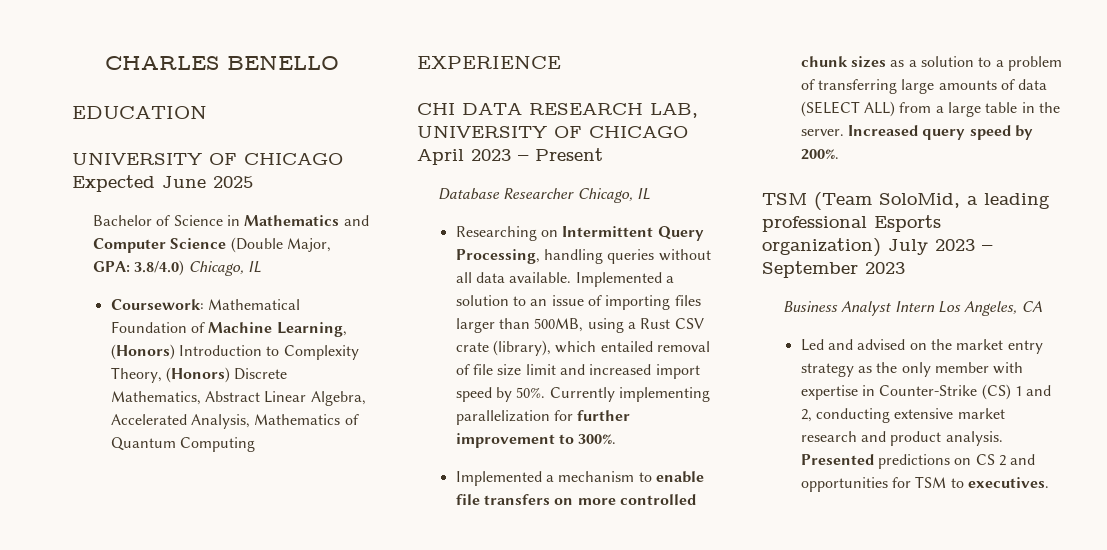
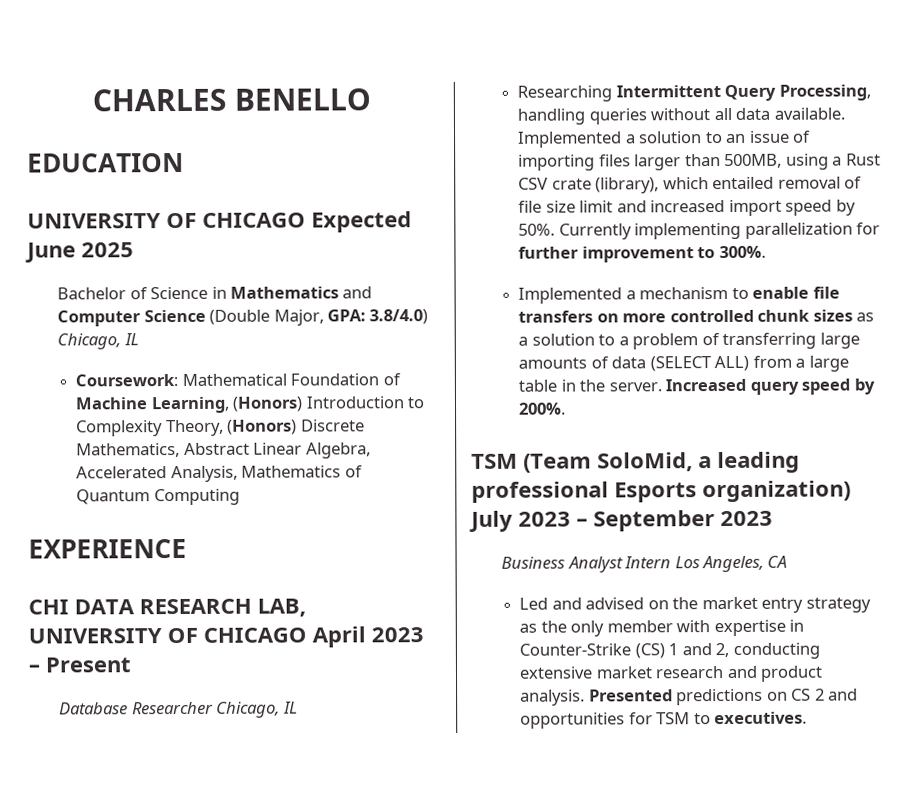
[540,230,558,237] on -> (613, 93) none

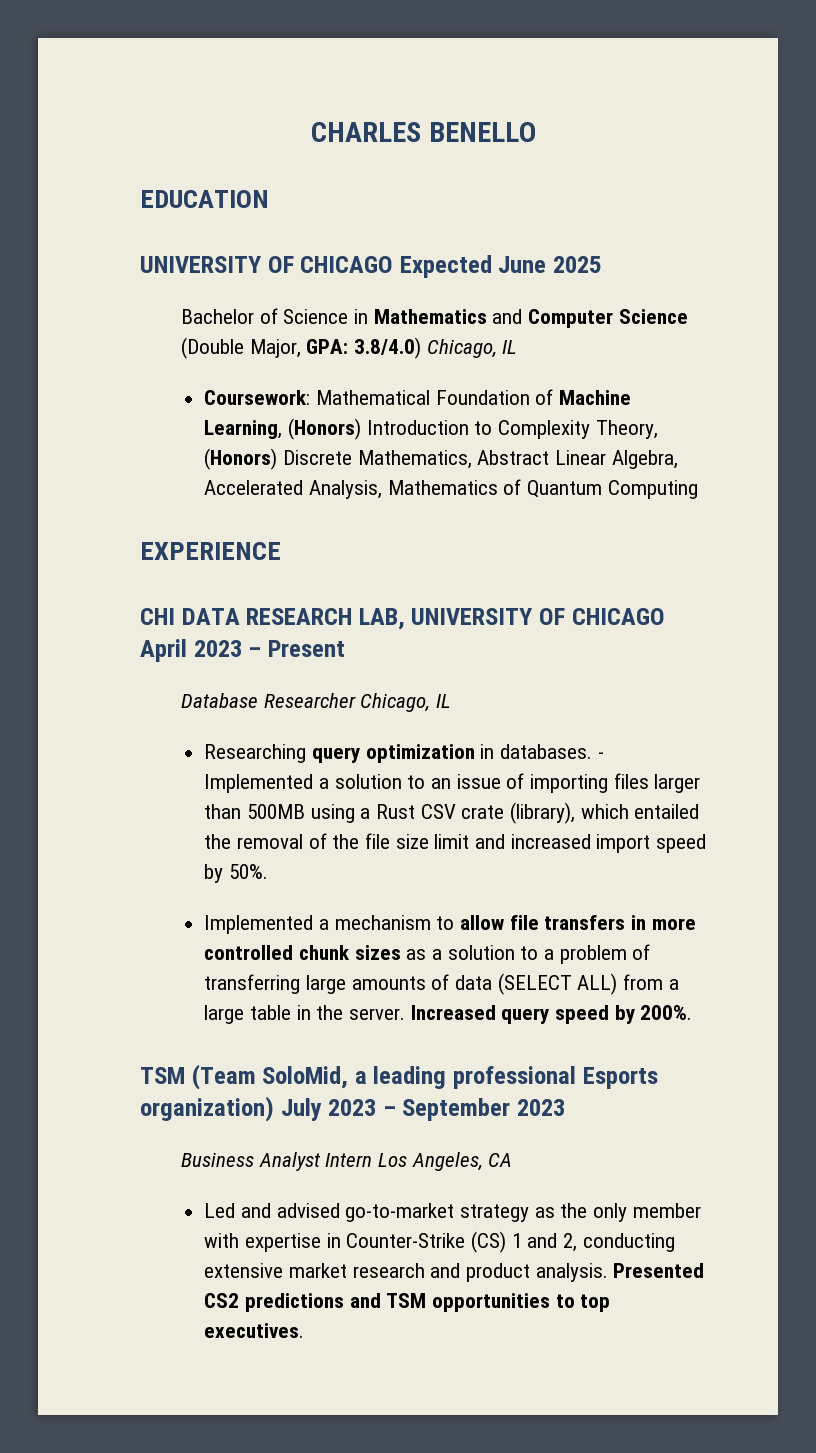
[615,84,871,102] [517,107,845,125] Intermittent Query Processing, handling queries without all data available. -> [311,744,604,763] query optimization in databases. -
[724,153,783,169] 500MB, -> [246,804,305,819] 500MB
(775, 183) none -> [204,834,232,849] the
(863, 182) none -> [332,834,360,849] the
[558,222,881,240] [518,245,766,263] Currently implementing parallelization for further improvement to 300%. -> (268, 871) none
[752,286,810,299] enable -> [459,915,504,930] allow
[596,313,619,323] on -> [630,915,646,930] in
[647,596,804,613] on the market entry -> [345,1203,455,1222] go-to-market
[676,688,859,706] [520,712,711,729] predictions on CS 2 and opportunities for TSM to -> [204,1293,611,1312] CS2 predictions and TSM opportunities to top

